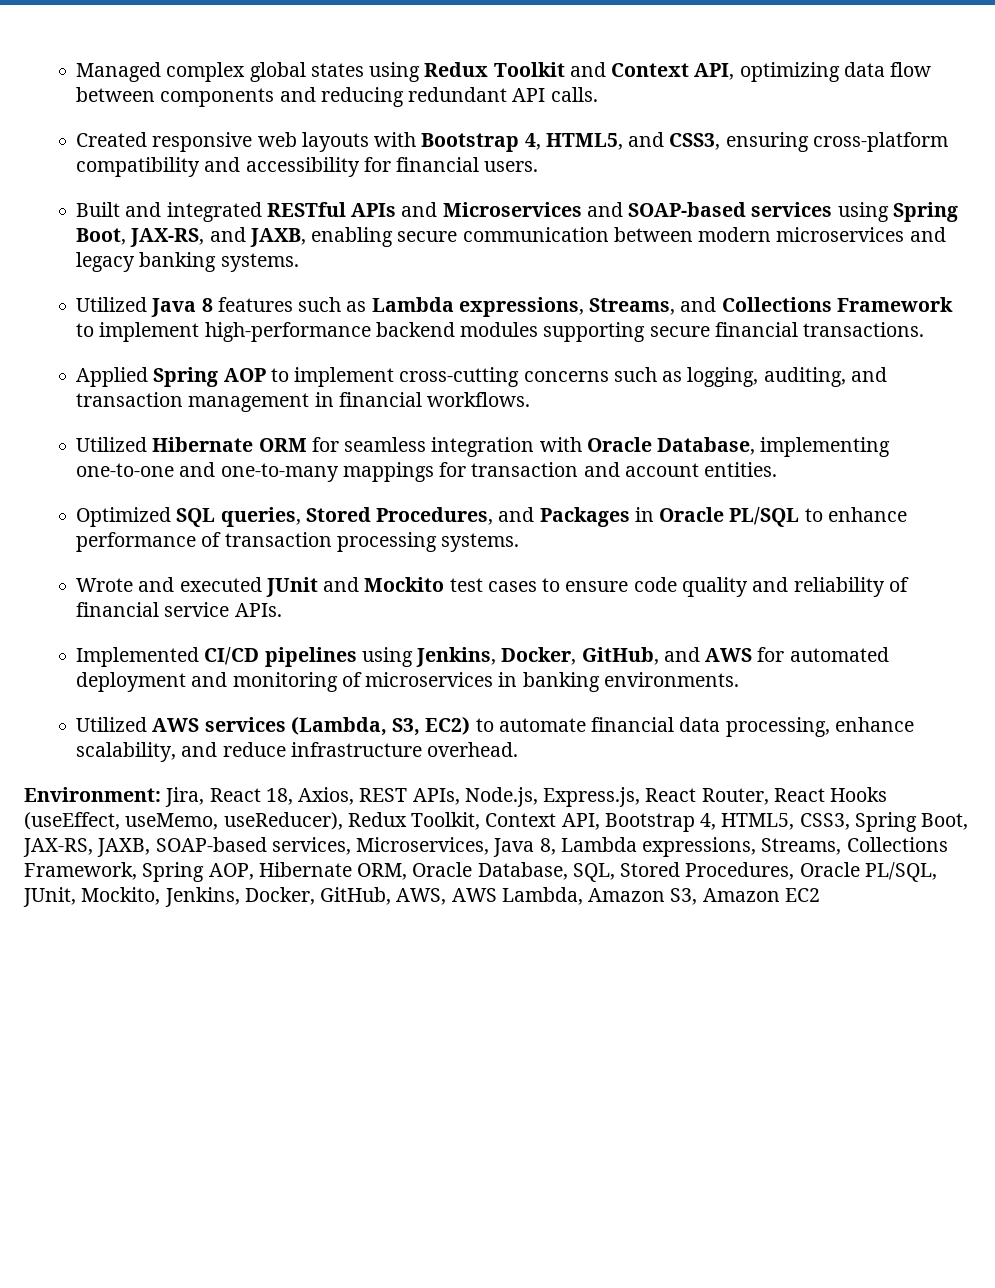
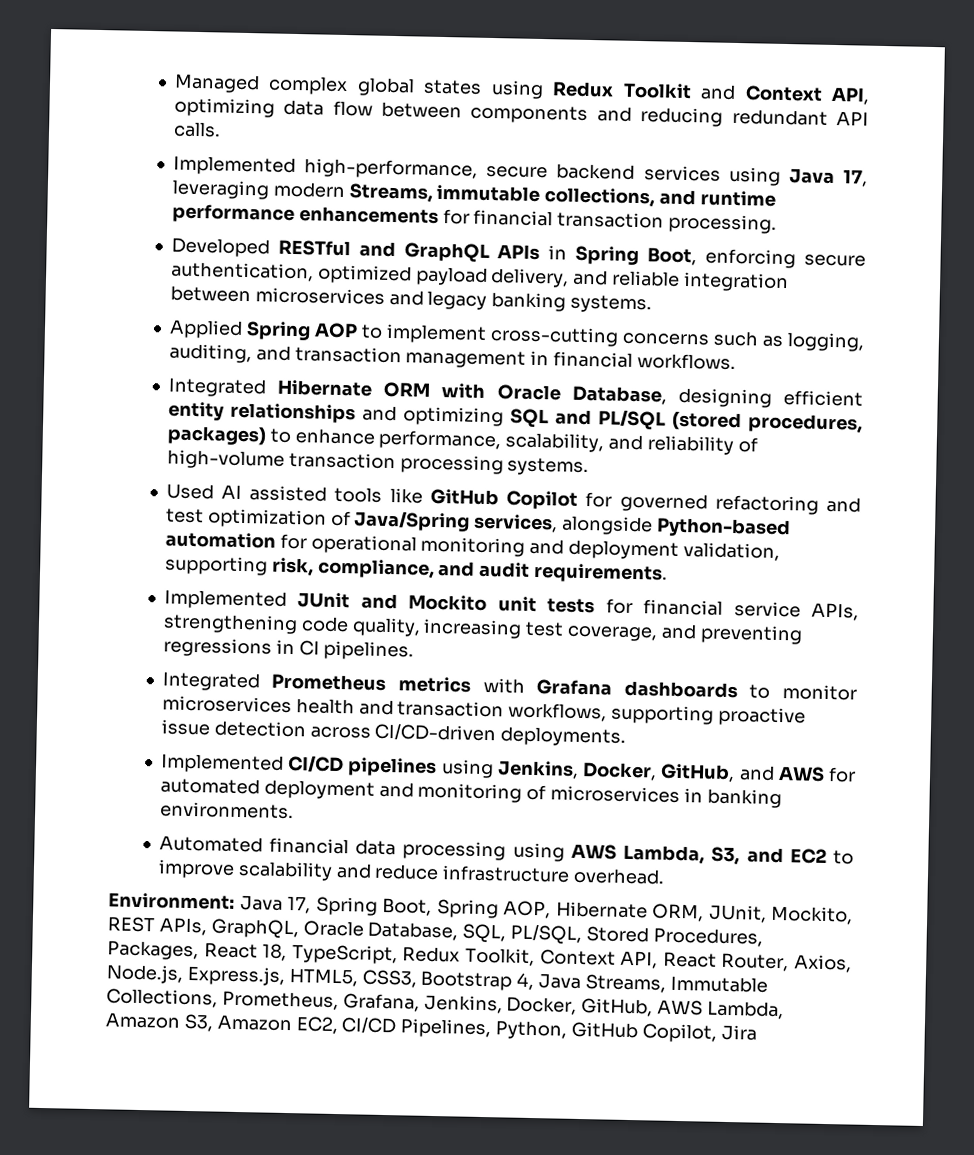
[76,132,948,152] [76,157,539,177] [76,202,958,222] [76,227,772,247] Created responsive web layouts with Bootstrap 4, HTML5, and CSS3, ensuring cross-platform compatibility and accessibility for financial users. // Built and integrated RESTful APIs and Microservices and SOAP-based services using Spring Boot, JAX-RS, and JAXB, enabling secure communication between modern -> [172,155,869,187] [171,179,777,208] [171,203,778,234] [170,237,866,269] [170,261,790,293] [169,285,251,303] Implemented high-performance, secure backend services using Java 17, leveraging modern Streams, immutable collections, and runtime performance enhancements for financial transaction processing. // Developed RESTful and GraphQL APIs in Spring Boot, enforcing secure authentication, optimized payload delivery, and reliable integration between
[76,297,953,317] [76,322,925,342] // Utilized Java 8 features such as Lambda expressions, Streams, and Collections Framework to implement high-performance backend modules supporting secure financial transactions. -> (653, 304) none
[76,437,148,452] Utilized -> [167,377,266,398] Integrated
[311,437,891,457] [76,462,778,482] [76,507,907,527] [76,532,520,552] [76,577,909,597] [76,602,282,617] for seamless integration with Oracle Database, implementing one-to-one and one-to-many mappings for transaction and account entities. // Optimized SQL queries, Stored Procedures, and Packages in Oracle PL/SQL to enhance performance of transaction processing systems. // Wrote and executed JUnit and Mockito test cases to ensure code quality and reliability of financial service APIs. -> [441,383,864,408] [167,401,864,434] [166,425,758,456] [166,449,590,477] [165,483,862,515] [165,508,792,539] [164,531,781,561] [164,555,669,584] [163,589,860,621] [162,613,803,645] [162,637,415,661] [161,671,857,701] [161,695,807,727] [160,719,627,747] with Oracle Database, designing efficient entity relationships and optimizing SQL and PL/SQL (stored procedures, packages) to enhance performance, scalability, and reliability of high-volume transaction processing systems. // Used AI assisted tools like GitHub Copilot for governed refactoring and test optimization of Java/Spring services, alongside Python-based automation for operational monitoring and deployment validation, supporting risk, compliance, and audit requirements. // Implemented JUnit and Mockito unit tests for financial service APIs, strengthening code quality, increasing test coverage, and preventing regressions in CI pipelines. // Integrated Prometheus metrics with Grafana dashboards to monitor microservices health and transaction workflows, supporting proactive issue detection across CI/CD-driven deployments.
[76,716,914,737] [76,742,177,762] Utilized AWS services (Lambda, S3, EC2) to automate financial data processing, enhance scalability, -> [158,835,855,866] [157,859,333,881] Automated financial data processing using AWS Lambda, S3, and EC2 to improve scalability
[165,787,888,807] [24,812,969,832] [23,837,948,857] [24,862,937,882] [23,887,447,907] Jira, React 18, Axios, REST APIs, Node.js, Express.js, React Router, React Hooks (useEffect, useMemo, useReducer), Redux Toolkit, Context API, Bootstrap 4, HTML5, CSS3, Spring Boot, JAX-RS, JAXB, SOAP-based services, Microservices, Java 8, Lambda expressions, Streams, Collections Framework, Spring AOP, Hibernate ORM, Oracle Database, SQL, Stored Procedures, Oracle PL/SQL, JUnit, Mockito, Jenkins, Docker, GitHub, AWS, -> [239,895,853,925] [107,916,763,947] [107,940,853,973] [106,964,768,993] [106,988,654,1017] Java 17, Spring Boot, Spring AOP, Hibernate ORM, JUnit, Mockito, REST APIs, GraphQL, Oracle Database, SQL, PL/SQL, Stored Procedures, Packages, React 18, TypeScript, Redux Toolkit, Context API, React Router, Axios, Node.js, Express.js, HTML5, CSS3, Bootstrap 4, Java Streams, Immutable Collections, Prometheus, Grafana, Jenkins, Docker, GitHub,
[784,888,820,902] EC2 -> [295,1016,757,1043] EC2, CI/CD Pipelines, Python, GitHub Copilot, Jira

